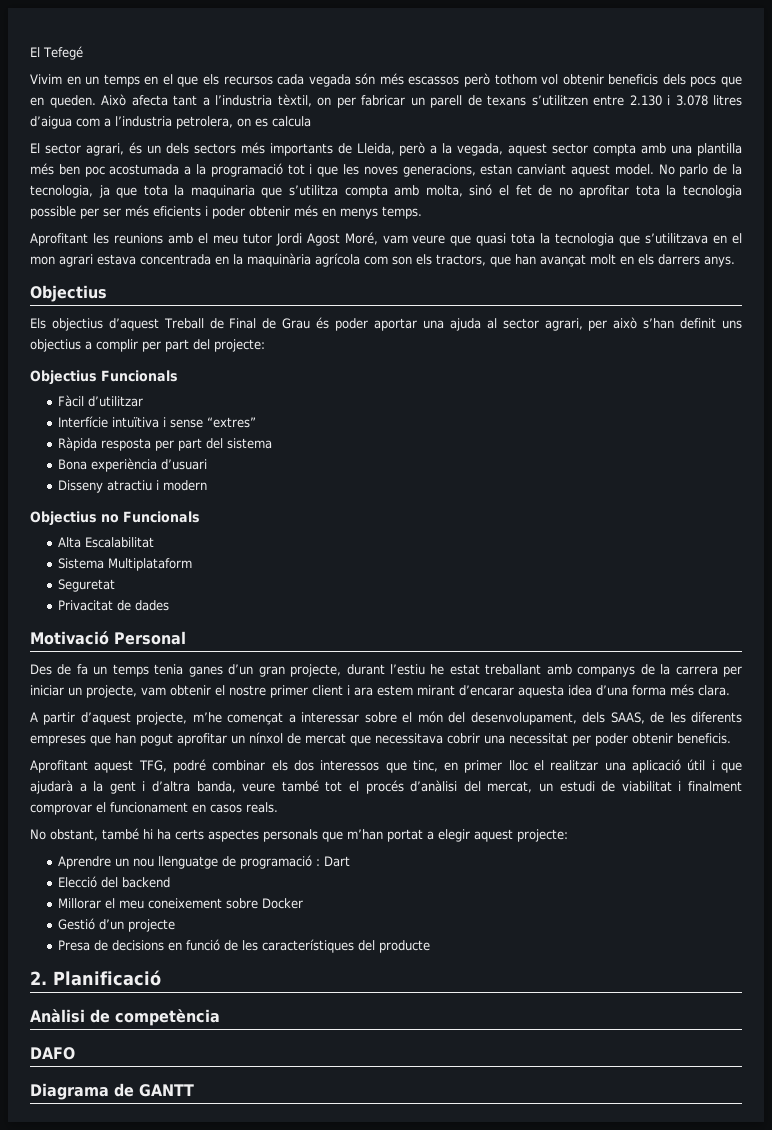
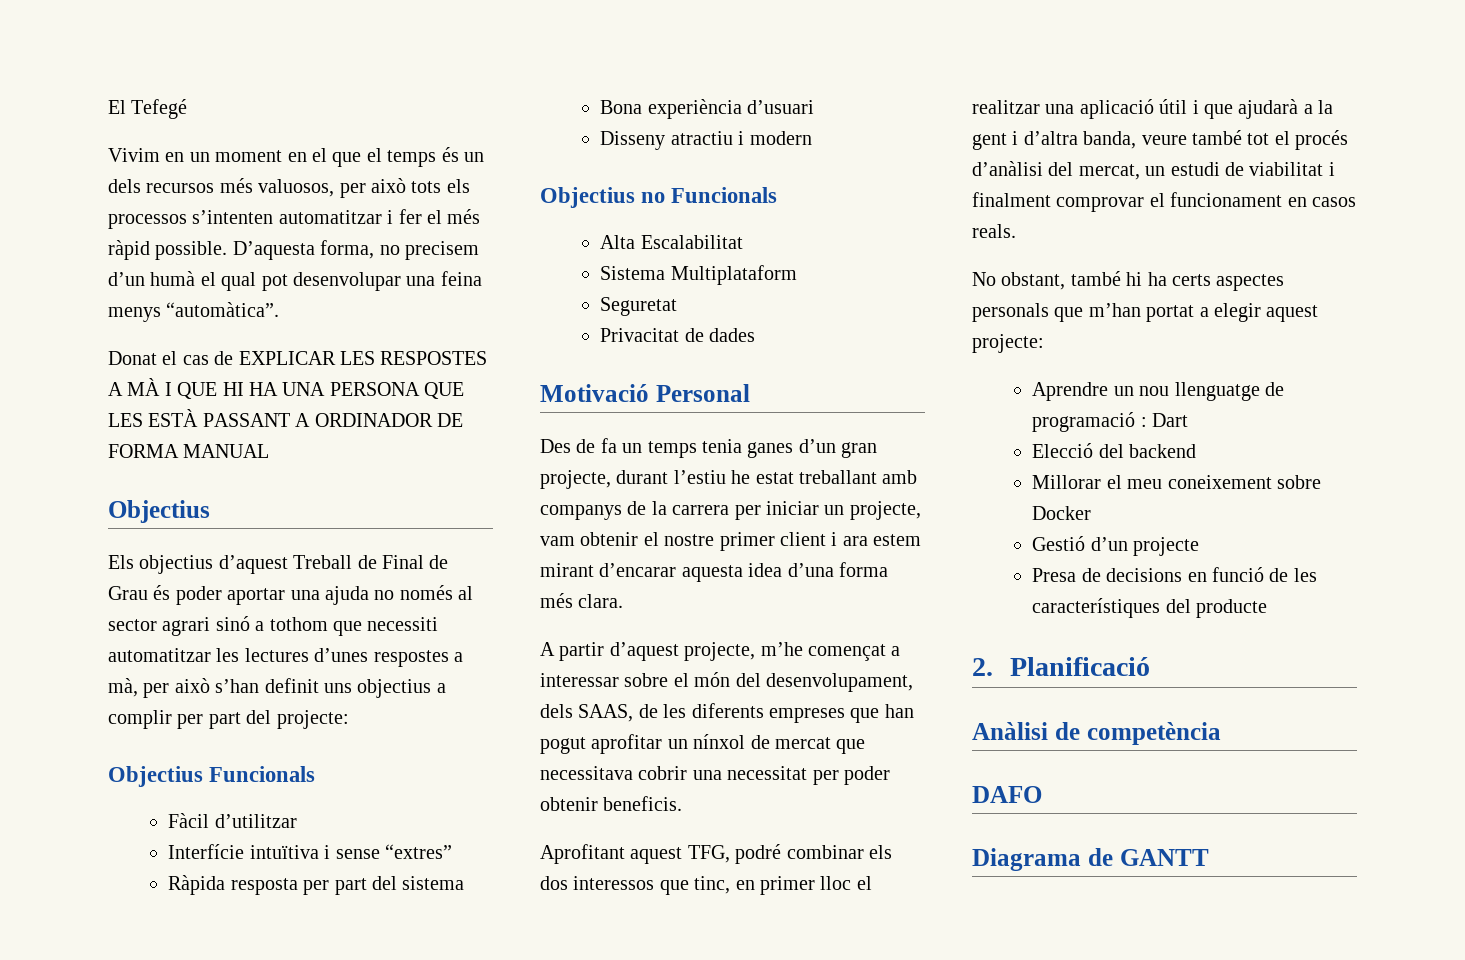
[103,74,140,87] temps -> [215,150,283,162] moment
[203,73,742,87] [30,94,742,108] [30,116,311,129] [30,142,743,156] [30,163,742,177] [30,184,742,198] [30,205,422,219] [30,232,743,246] [30,253,735,267] els recursos cada vegada són més escassos però tothom vol obtenir beneficis dels pocs que en queden. Això afecta tant a l’industria tèxtil, on per fabricar un parell de texans s’utilitzen entre 2.130 i 3.078 litres d’aigua com a l’industria petrolera, on es calcula // El sector agrari, és un dels sectors més importants de Lleida, però a la vegada, aquest sector compta amb una plantilla més ben poc acostumada a la programació tot i que les noves generacions, estan canviant aquest model. No parlo de la tecnologia, ja que tota la maquinaria que s’utilitza compta amb molta, sinó el fet de no aprofitar tota la tecnologia possible per ser més eficients i poder obtenir més en menys temps. // Aprofitant les reunions amb el meu tutor Jordi Agost Moré, vam veure que quasi tota la tecnologia que s’utilitzava en el mon agrari estava concentrada en la maquinària agrícola com son els tractors, que han avançat molt en els darrers anys. -> [366,147,484,167] [108,178,470,198] [108,209,481,229] [108,240,479,260] [108,271,482,291] [108,302,280,322] [108,351,488,365] [108,378,465,399] [108,409,463,427] [108,444,270,458] el temps és un dels recursos més valuosos, per això tots els processos s’intenten automatitzar i fer el més ràpid possible. D’aquesta forma, no precisem d’un humà el qual pot desenvolupar una feina menys “automàtica”. // Donat el cas de EXPLICAR LES RESPOSTES A MÀ I QUE HI HA UNA PERSONA QUE LES ESTÀ PASSANT A ORDINADOR DE FORMA MANUAL
[486,318,583,331] al sector agrari, -> [374,585,474,600] [108,616,439,636] [108,648,463,667] [108,678,138,697] no només al sector agrari sinó a tothom que necessiti automatitzar les lectures d’unes respostes a mà,

